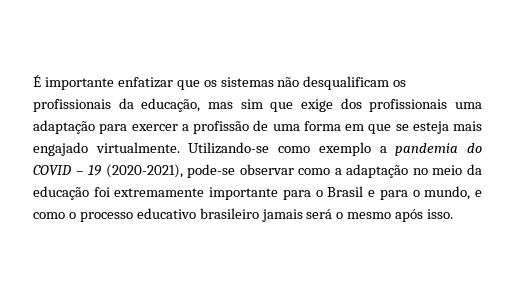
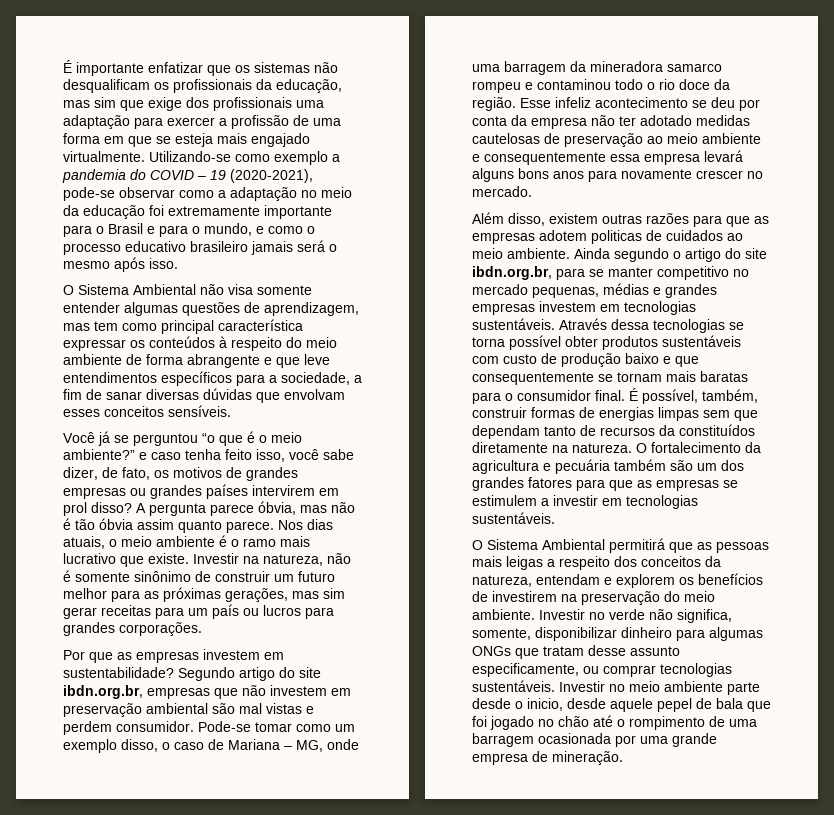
(454, 214) none -> [63,284,312,295] [63,302,359,316] [63,319,303,334] [63,336,337,351] [63,354,330,368] [63,371,362,386] [63,388,345,403] [63,405,231,417] [63,431,302,446] [63,449,354,462] [63,467,298,481] [63,484,339,499] [63,501,355,516] [63,518,333,533] [63,535,310,549] [63,553,351,567] [63,570,335,582] [63,587,345,602] [63,604,334,619] [63,622,202,636] [63,649,284,663] [63,667,321,681] [63,685,351,699] [63,703,314,717] [63,721,355,735] [63,739,359,753] [472,61,722,75] [472,79,730,93] [472,97,760,111] [472,115,750,129] [472,133,761,147] [472,150,743,165] [472,168,763,182] [472,186,532,197] [472,212,769,227] [472,230,743,244] [472,248,767,262] [472,266,749,280] [472,283,717,298] [472,301,696,315] [472,318,744,333] [472,335,741,350] [472,353,699,367] [472,371,748,385] [472,388,758,404] [472,407,758,421] [472,424,755,439] [472,442,761,453] [472,459,744,474] [472,477,738,491] [472,495,698,509] [472,512,555,524] [472,538,769,553] [472,556,721,570] [472,573,763,588] [472,591,715,605] [472,609,732,623] [472,627,763,641] [472,645,680,659] [472,663,732,677] [472,680,760,695] [472,698,771,712] [472,715,757,730] [472,733,717,747] [472,751,623,765] // O Sistema Ambiental não visa somente entender algumas questões de aprendizagem, mas tem como principal característica expressar os conteúdos à respeito do meio ambiente de forma abrangente e que leve entendimentos específicos para a sociedade, a fim de sanar diversas dúvidas que envolvam esses conceitos sensíveis. // Você já se perguntou “o que é o meio ambiente?” e caso tenha feito isso, você sabe dizer, de fato, os motivos de grandes empresas ou grandes países intervirem em prol disso? A pergunta parece óbvia, mas não é tão óbvia assim quanto parece. Nos dias atuais, o meio ambiente é o ramo mais lucrativo que existe. Investir na natureza, não é somente sinônimo de construir um futuro melhor para as próximas gerações, mas sim gerar receitas para um país ou lucros para grandes corporações. // Por que as empresas investem em sustentabilidade? Segundo artigo do site ibdn.org.br, empresas que não investem em preservação ambiental são mal vistas e perdem consumidor. Pode-se tomar como um exemplo disso, o caso de Mariana – MG, onde uma barragem da mineradora samarco rompeu e contaminou todo o rio doce da região. Esse infeliz acontecimento se deu por conta da empresa não ter adotado medidas cautelosas de preservação ao meio ambiente e consequentemente essa empresa levará alguns bons anos para novamente crescer no mercado. // Além disso, existem outras razões para que as empresas adotem politicas de cuidados ao meio ambiente. Ainda segundo o artigo do site ibdn.org.br, para se manter competitivo no mercado pequenas, médias e grandes empresas investem em tecnologias sustentáveis. Através dessa tecnologias se torna possível obter produtos sustentáveis com custo de produção baixo e que consequentemente se tornam mais baratas para o consumidor final. É possível, também, construir formas de energias limpas sem que dependam tanto de recursos da constituídos diretamente na natureza. O fortalecimento da agricultura e pecuária também são um dos grandes fatores para que as empresas se estimulem a investir em tecnologias sustentáveis. // O Sistema Ambiental permitirá que as pessoas mais leigas a respeito dos conceitos da natureza, entendam e explorem os benefícios de investirem na preservação do meio ambiente. Investir no verde não significa, somente, disponibilizar dinheiro para algumas ONGs que tratam desse assunto especificamente, ou comprar tecnologias sustentáveis. Investir no meio ambiente parte desde o inicio, desde aquele pepel de bala que foi jogado no chão até o rompimento de uma barragem ocasionada por uma grande empresa de mineração.

